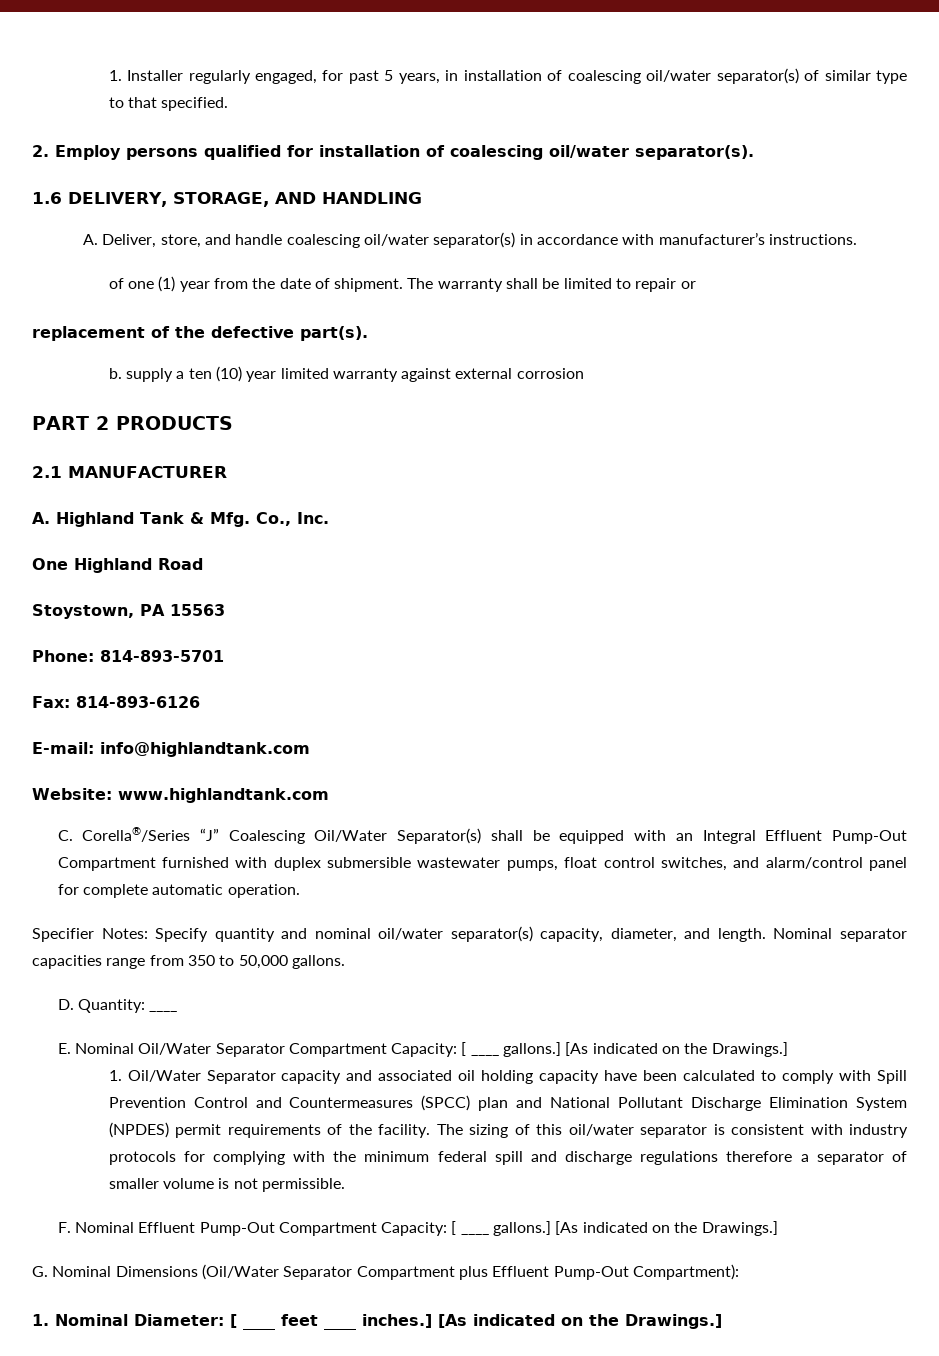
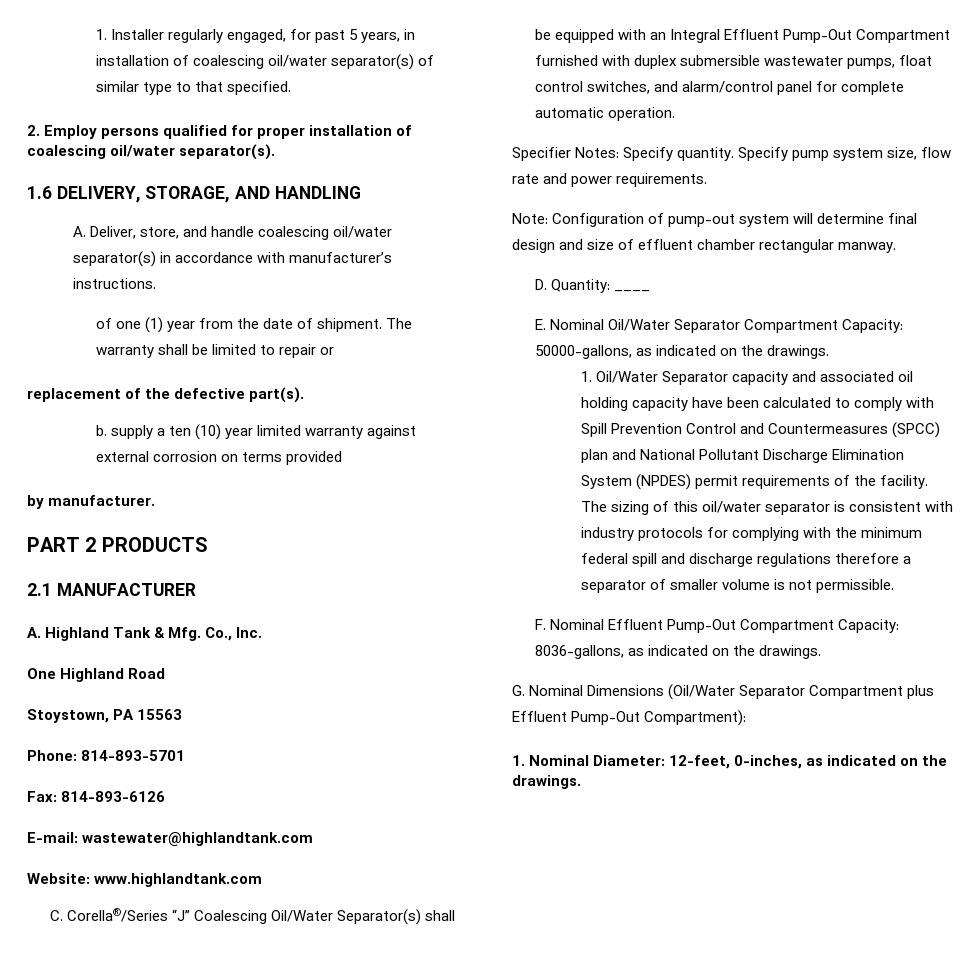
(313, 151) none -> [257,127,306,139] proper
(584, 373) none -> [220,451,342,465] [27,495,156,509] on terms provided // by manufacturer.
[100,742,310,757] info@highlandtank.com -> [82,832,314,846] wastewater@highlandtank.com
[214,926,908,942] [32,955,345,969] quantity and nominal oil/water separator(s) capacity, diameter, and length. Nominal separator capacities range from 350 to 50,000 gallons. -> [677,147,952,161] [512,173,708,187] [512,213,918,227] [512,239,897,253] quantity. Specify pump system size, flow rate and power requirements. // Note: Configuration of pump-out system will determine final design and size of effluent chamber rectangular manway.
[461,1042,788,1057] [ ____ gallons.] [As indicated on the Drawings.] -> [534,345,830,359] 50000-gallons, as indicated on the drawings.
[451,1221,778,1236] [ ____ gallons.] [As indicated on the Drawings.] -> [534,645,822,659] 8036-gallons, as indicated on the drawings.
[230,1314,275,1330] [281,1314,318,1326] [324,1314,722,1330] [ ____ feet ____ inches.] [As indicated on the Drawings.] -> [669,755,948,769] [512,775,581,789] 12-feet, 0-inches, as indicated on the drawings.

